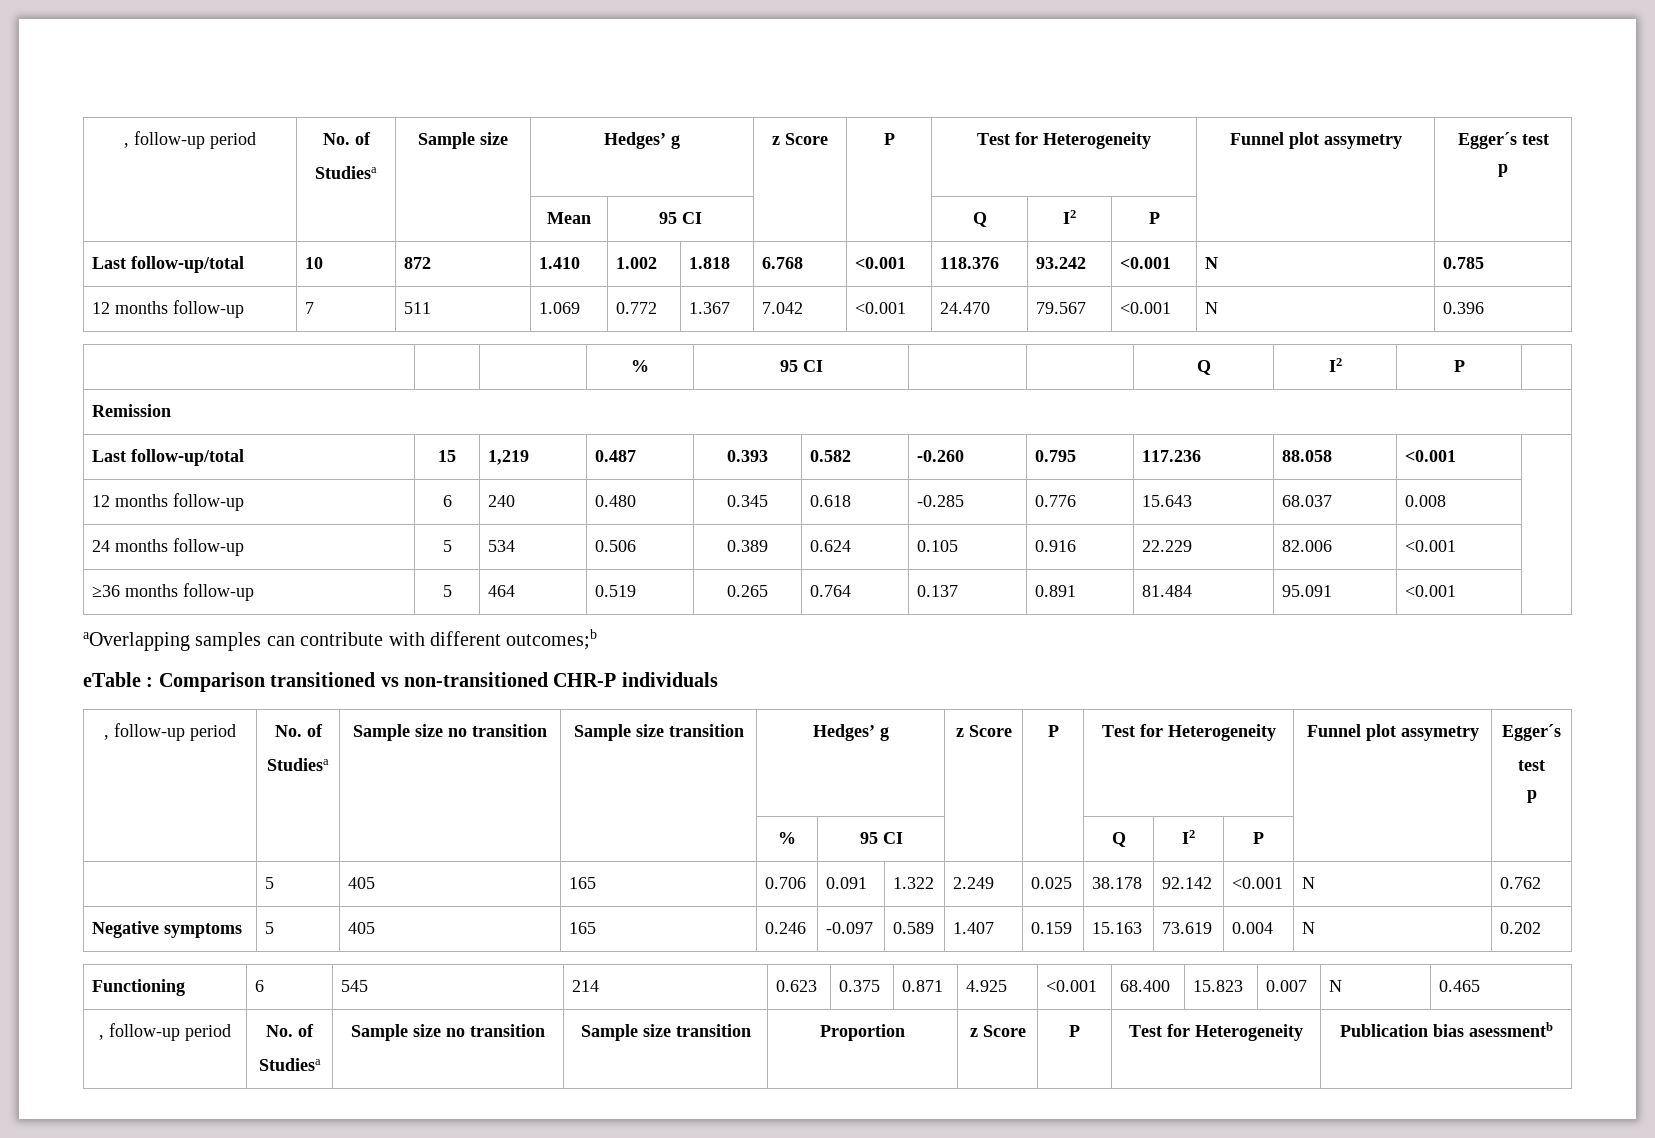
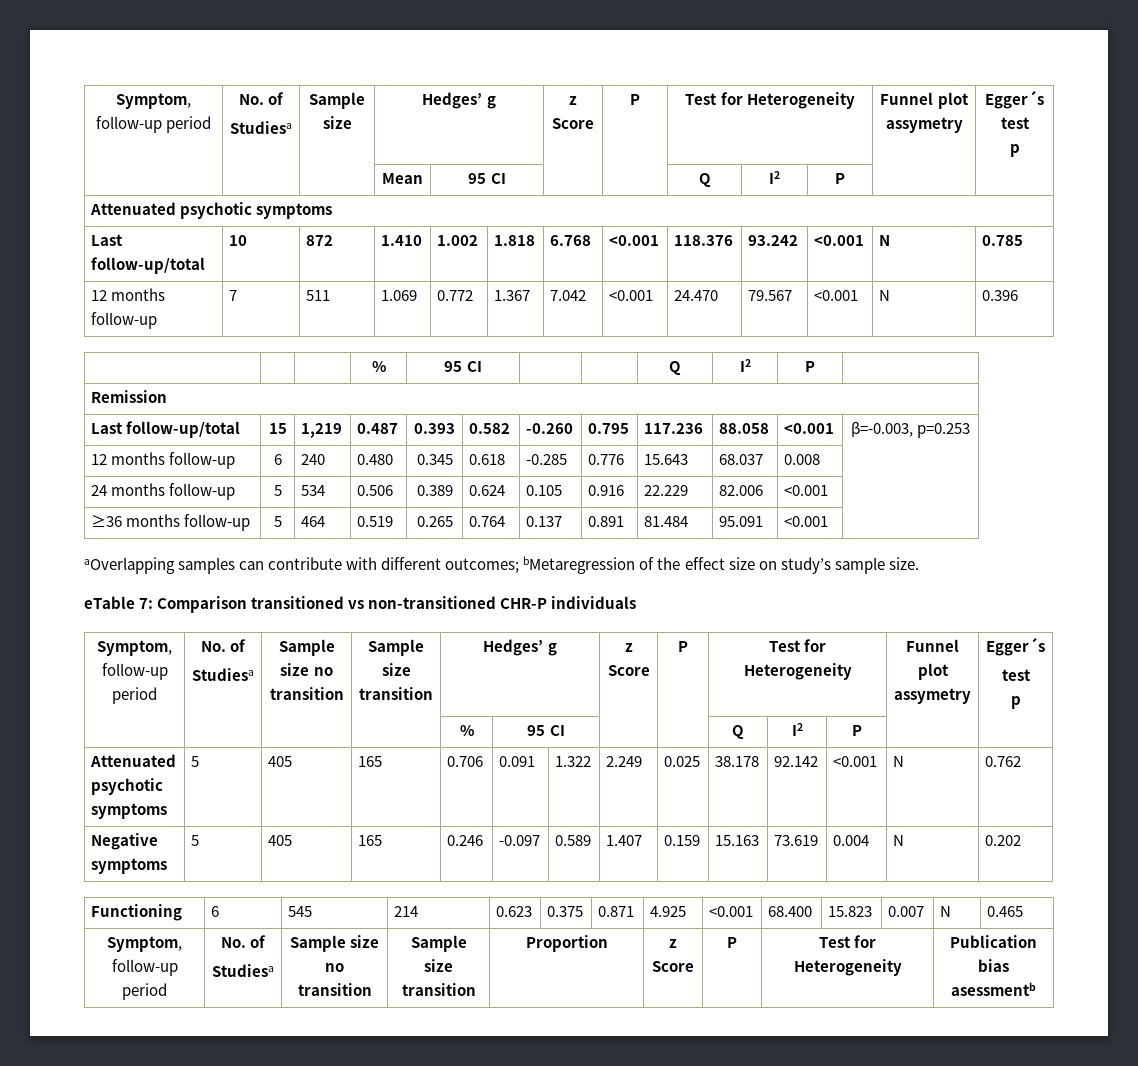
[124,143,129,148] , -> [116,93,191,109] Symptom,
(1160, 218) none -> [90,202,333,219] // Attenuated psychotic symptoms
(1456, 456) none -> [850,421,971,438] β=-0.003, p=0.253
[506,629,598,650] outcomes;b -> [445,556,919,574] outcomes; bMetaregression of the effect size on study’s sample size.
[146,677,154,687] : -> [139,598,154,609] 7:
[104,735,109,740] , -> [97,640,172,656] Symptom,
(1264, 838) none -> [90,754,177,767] [91,778,164,795] [91,803,168,819] Attenuated psychotic symptoms
[99,1035,104,1040] , -> [107,936,182,952] Symptom,

